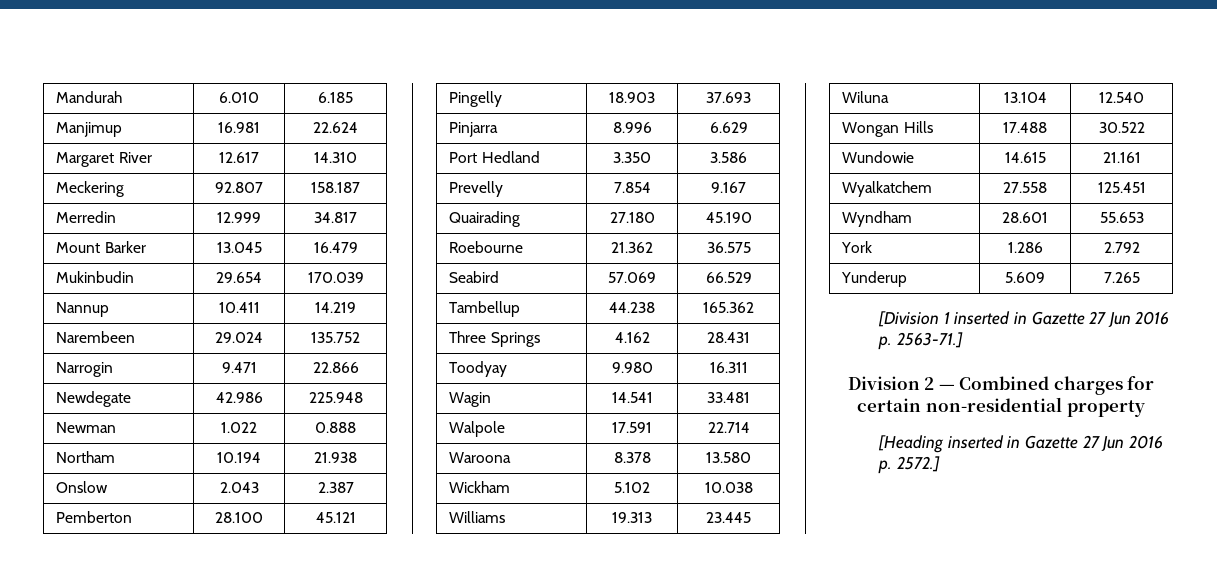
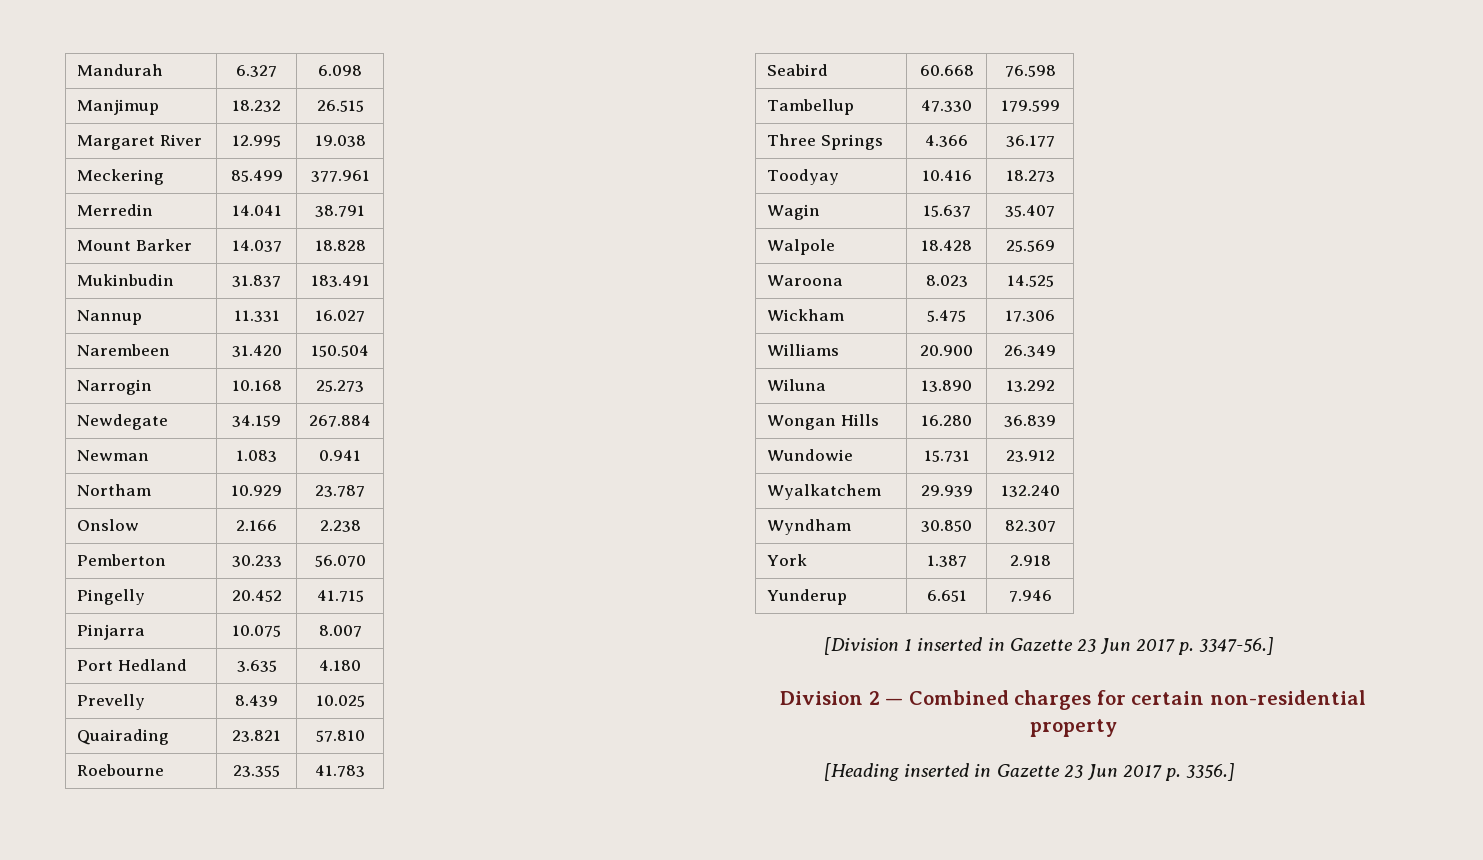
[219,92,259,103] [318,92,353,103] 6.010 | 6.185 -> [236,65,277,77] [318,65,362,76] 6.327 | 6.098
[218,122,260,133] [313,122,358,133] 16.981 | 22.624 -> [232,100,281,112] [316,100,364,112] 18.232 | 26.515
[219,152,259,163] [314,152,357,163] 12.617 | 14.310 -> [232,135,281,147] [314,135,366,147] 12.995 | 19.038
[215,182,263,193] [311,182,360,193] 92.807 | 158.187 -> [230,170,283,182] [310,170,370,182] 85.499 | 377.961
[217,212,261,223] [314,212,357,223] 12.999 | 34.817 -> [231,205,282,216] [315,205,365,217] 14.041 | 38.791
[216,242,262,253] [313,242,358,253] 13.045 | 16.479 -> [231,240,282,252] [314,240,366,251] 14.037 | 18.828
[216,272,262,283] [307,272,364,283] 29.654 | 170.039 -> [232,275,281,287] [310,275,370,287] 31.837 | 183.491
[218,302,260,313] [315,302,356,313] 10.411 | 14.219 -> [233,310,280,322] [315,310,365,322] 11.331 | 16.027
[215,332,263,343] [311,332,360,343] 29.024 | 135.752 -> [231,345,282,357] [311,345,369,357] 31.420 | 150.504
[221,362,257,373] [312,362,359,373] 9.471 | 22.866 -> [231,380,282,391] [316,380,364,392] 10.168 | 25.273
[215,392,263,403] [308,392,363,403] 42.986 | 225.948 -> [232,415,281,427] [309,415,371,427] 34.159 | 267.884
[221,422,257,433] [315,422,356,433] 1.022 | 0.888 -> [236,450,277,462] [319,450,361,461] 1.083 | 0.941
[217,452,261,463] [314,452,357,463] 10.194 | 21.938 -> [231,485,282,496] [315,485,365,497] 10.929 | 23.787
[219,482,259,493] [317,482,354,493] 2.043 | 2.387 -> [236,520,277,531] [319,520,361,532] 2.166 | 2.238
[215,512,263,523] [315,512,356,523] 28.100 | 45.121 -> [231,555,282,567] [314,555,366,567] 30.233 | 56.070
[609,92,655,103] [706,92,751,103] 18.903 | 37.693 -> [231,590,282,602] [316,590,364,602] 20.452 | 41.715
[612,122,652,133] [709,122,748,133] 8.996 | 6.629 -> [232,625,281,637] [318,625,362,637] 10.075 | 8.007
[613,152,651,163] [710,152,747,163] 3.350 | 3.586 -> [236,660,277,672] [319,660,361,671] 3.635 | 4.180
[613,182,651,193] [711,182,746,193] 7.854 | 9.167 -> [235,695,278,707] [315,695,365,707] 8.439 | 10.025
[609,212,655,223] [705,212,752,223] 27.180 | 45.190 -> [232,730,281,742] [315,730,365,742] 23.821 | 57.810
[611,242,653,253] [706,242,751,253] 21.362 | 36.575 -> [233,765,280,777] [315,765,365,777] 23.355 | 41.783
[608,272,656,283] [705,272,752,283] 57.069 | 66.529 -> [919,65,974,76] [1004,65,1056,77] 60.668 | 76.598
[609,302,655,313] [703,302,754,313] 44.238 | 165.362 -> [921,100,972,112] [1000,100,1060,112] 47.330 | 179.599
[614,332,650,343] [707,332,750,343] 4.162 | 28.431 -> [925,135,968,147] [1005,135,1055,147] 4.366 | 36.177
[611,362,653,373] [709,362,748,373] 9.980 | 16.311 -> [921,170,972,181] [1005,170,1055,182] 10.416 | 18.273
[611,392,653,403] [707,392,750,403] 14.541 | 33.481 -> [922,205,971,217] [1005,205,1055,217] 15.637 | 35.407
[612,422,652,433] [707,422,750,433] 17.591 | 22.714 -> [921,240,972,251] [1005,240,1055,252] 18.428 | 25.569
[613,452,651,463] [706,452,751,463] 8.378 | 13.580 -> [925,275,968,287] [1006,275,1054,287] 8.023 | 14.525
[614,482,650,493] [704,482,753,493] 5.102 | 10.038 -> [927,310,966,322] [1005,310,1055,322] 5.475 | 17.306
[612,512,652,523] [706,512,751,523] 19.313 | 23.445 -> [920,345,973,356] [1004,345,1056,357] 20.900 | 26.349
[1003,92,1047,103] [1099,92,1144,103] 13.104 | 12.540 -> [921,380,972,392] [1005,380,1055,392] 13.890 | 13.292
[1003,122,1047,133] [1098,122,1145,133] 17.488 | 30.522 -> [921,415,972,426] [1004,415,1056,427] 16.280 | 36.839
[1004,152,1046,163] [1102,152,1141,163] 14.615 | 21.161 -> [923,450,970,462] [1005,450,1055,462] 15.731 | 23.912
[1003,182,1047,193] [1097,182,1146,193] 27.558 | 125.451 -> [920,485,973,497] [1000,485,1060,497] 29.939 | 132.240
[1002,212,1048,223] [1099,212,1144,223] 28.601 | 55.653 -> [921,520,972,532] [1004,520,1056,532] 30.850 | 82.307
[1007,242,1043,253] [1103,242,1140,253] 1.286 | 2.792 -> [926,555,967,567] [1009,555,1051,566] 1.387 | 2.918
[1005,272,1045,283] [1103,272,1140,283] 5.609 | 7.265 -> [926,590,967,602] [1008,590,1052,602] 6.651 | 7.946
[1089,311,1170,327] [878,332,963,350] 27 Jun 2016 p. 2563-71.] -> [1076,637,1275,655] 23 Jun 2017 p. 3347-56.]
[1082,435,1163,451] [878,456,940,474] 27 Jun 2016 p. 2572.] -> [1063,763,1236,781] 23 Jun 2017 p. 3356.]

